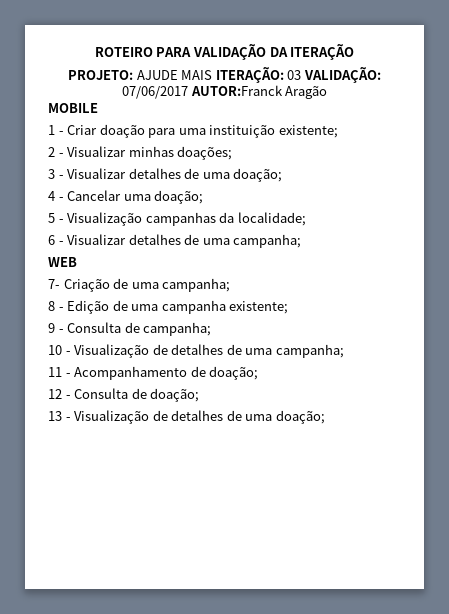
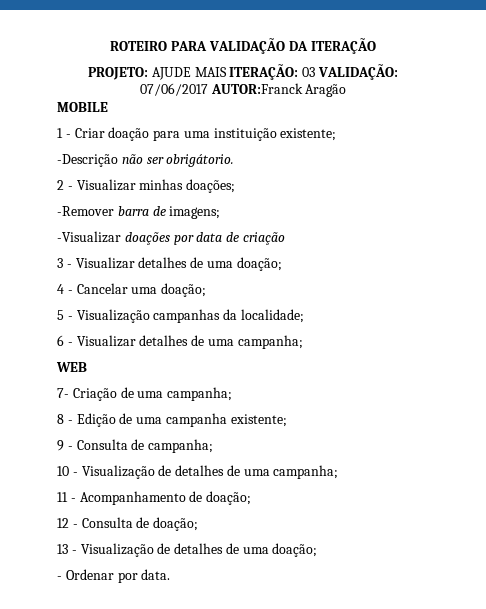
(338, 131) none -> [57,154,235,167] // -Descrição não ser obrigátorio.
(233, 153) none -> [57,206,221,219] [57,231,285,245] // -Remover barra de imagens; // -Visualizar doações por data de criação
(325, 417) none -> [57,569,171,583] // - Ordenar por data.

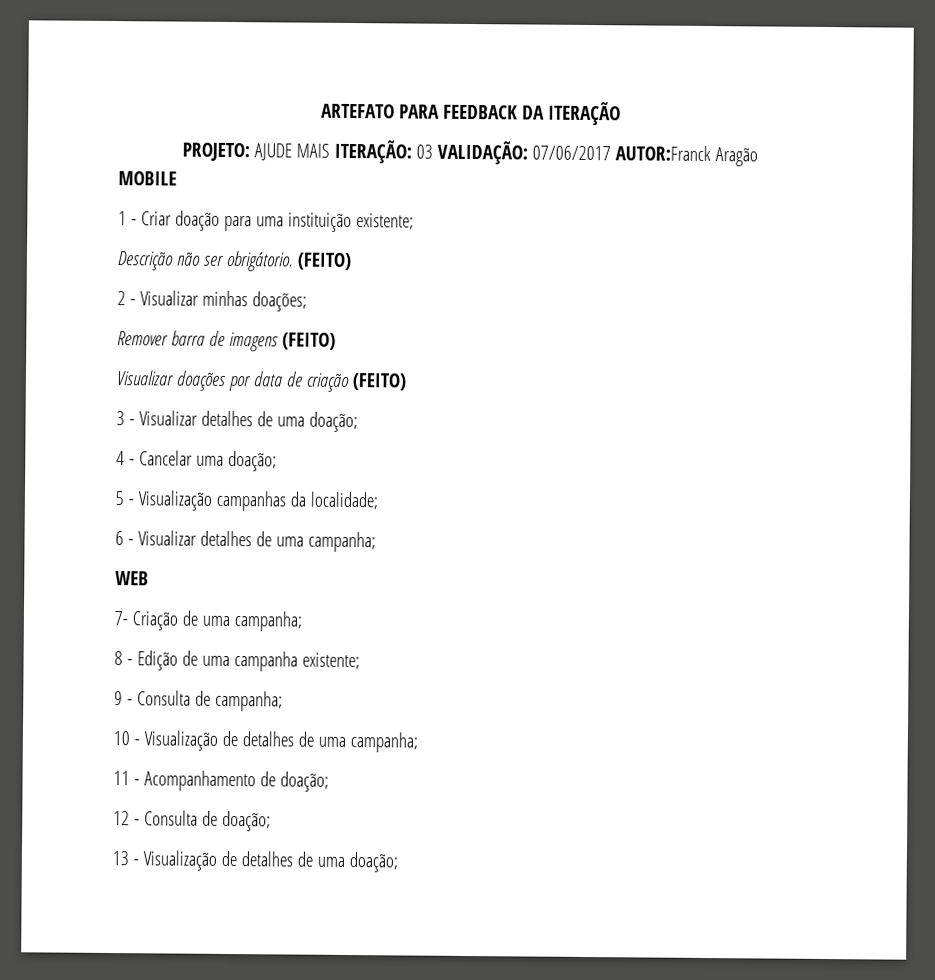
[110,38,285,54] ROTEIRO PARA VALIDAÇÃO -> [321,103,518,120] ARTEFATO PARA FEEDBACK
[57,154,118,167] -Descrição -> [117,251,173,271] Descrição
(235, 160) none -> [296,252,351,271] (FEITO)
[57,206,114,216] -Remover -> [117,331,169,346] Remover
[169,206,221,219] [57,231,121,243] imagens; // -Visualizar -> [228,331,336,352] [116,370,174,386] imagens (FEITO) // Visualizar
(285, 238) none -> [351,373,406,391] (FEITO)
[57,569,171,583] // - Ordenar por data. -> (398, 862) none

